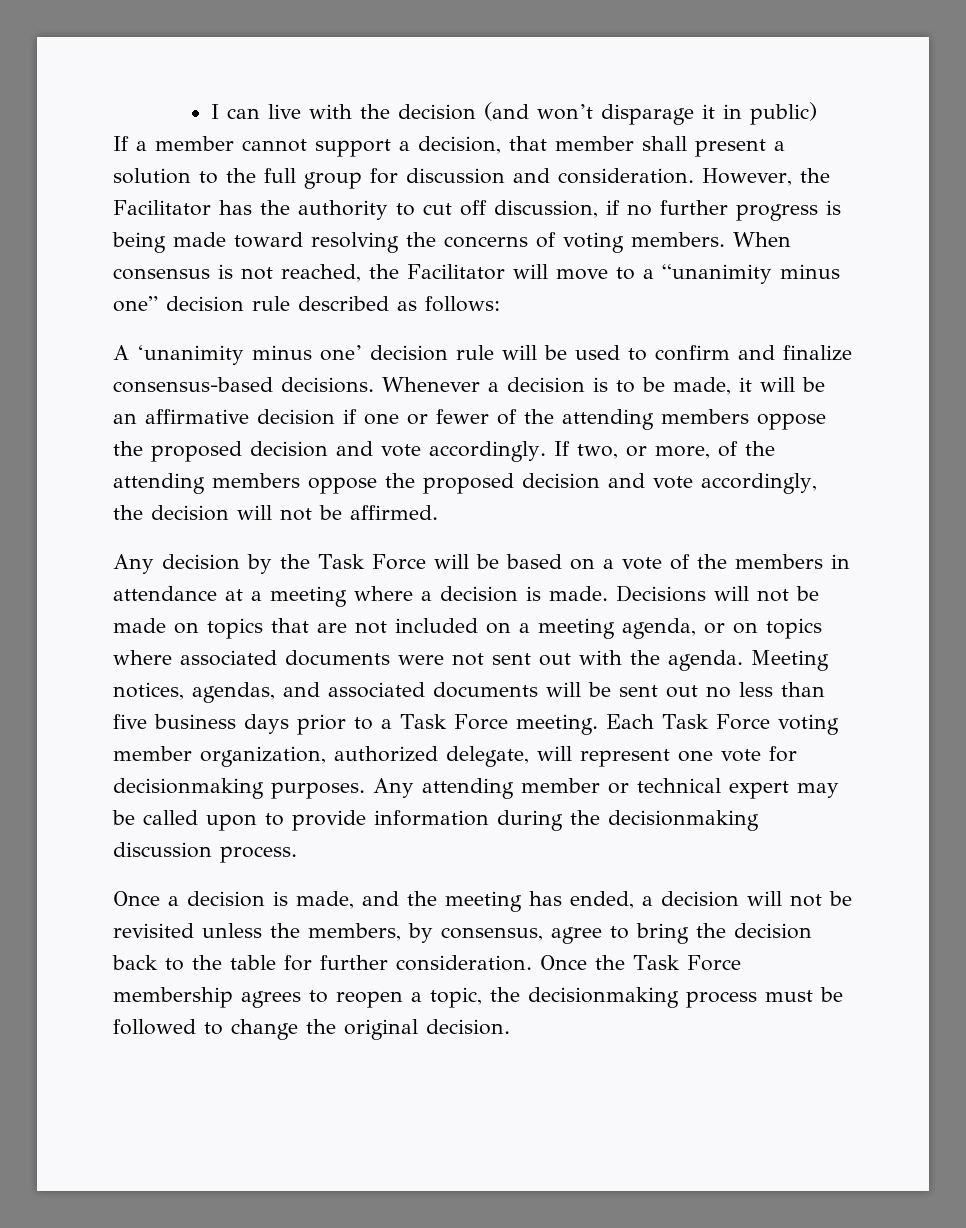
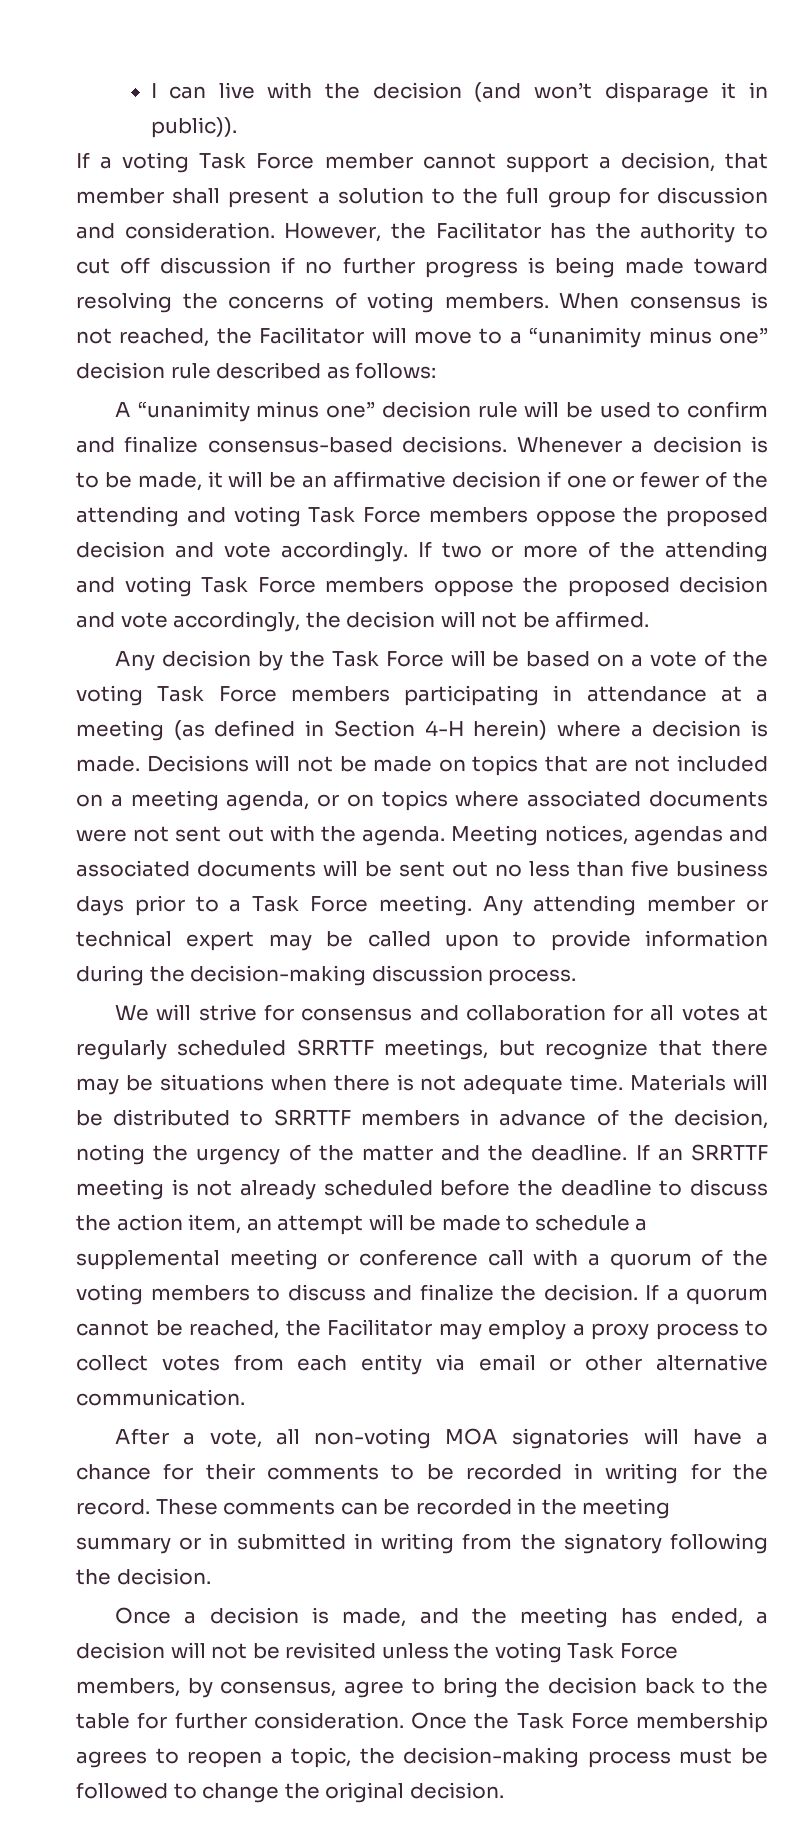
[749,102,817,125] [113,136,147,151] public) // If a -> [150,117,237,138] [76,152,315,173] public)). // If a voting Task Force
[494,200,598,218] discussion, -> [160,257,272,274] discussion
[137,345,362,365] ‘unanimity minus one’ -> [137,401,376,422] “unanimity minus one”
(654, 419) none -> [186,506,421,527] and voting Task Force
[576,441,775,459] [113,473,205,494] two, or more, of the attending -> [441,541,768,562] [76,576,316,597] two or more of the attending and voting Task Force
[734,554,823,569] members -> [76,685,539,706] voting Task Force members participating
(347, 596) none -> [173,720,548,740] (as defined in Section 4-H herein)
[192,682,275,703] agendas, -> [633,826,723,846] agendas
[605,714,839,735] [113,746,797,767] [113,778,365,799] Each Task Force voting member organization, authorized delegate, will represent one vote for decisionmaking purposes. -> (472, 905) none
[608,810,759,831] decisionmaking -> [190,965,367,986] decision-making
(297, 854) none -> [115,1004,768,1021] [76,1039,769,1060] [76,1074,768,1095] [76,1109,768,1129] [76,1144,768,1165] [76,1179,768,1200] [76,1214,648,1235] [76,1249,768,1270] [76,1284,768,1305] [76,1319,768,1340] [76,1354,768,1375] [76,1389,245,1406] [115,1428,769,1449] [76,1463,768,1484] [76,1498,671,1519] [76,1533,768,1554] [76,1568,211,1585] // We will strive for consensus and collaboration for all votes at regularly scheduled SRRTTF meetings, but recognize that there may be situations when there is not adequate time. Materials will be distributed to SRRTTF members in advance of the decision, noting the urgency of the matter and the deadline. If an SRRTTF meeting is not already scheduled before the deadline to discuss the action item, an attempt will be made to schedule a supplemental meeting or conference call with a quorum of the voting members to discuss and finalize the decision. If a quorum cannot be reached, the Facilitator may employ a proxy process to collect votes from each entity via email or other alternative communication. // After a vote, all non-voting MOA signatories will have a chance for their comments to be recorded in writing for the record. These comments can be recorded in the meeting summary or in submitted in writing from the signatory following the decision.
(300, 930) none -> [494,1642,678,1663] voting Task Force
[528,987,679,1008] decisionmaking -> [403,1747,580,1768] decision-making

